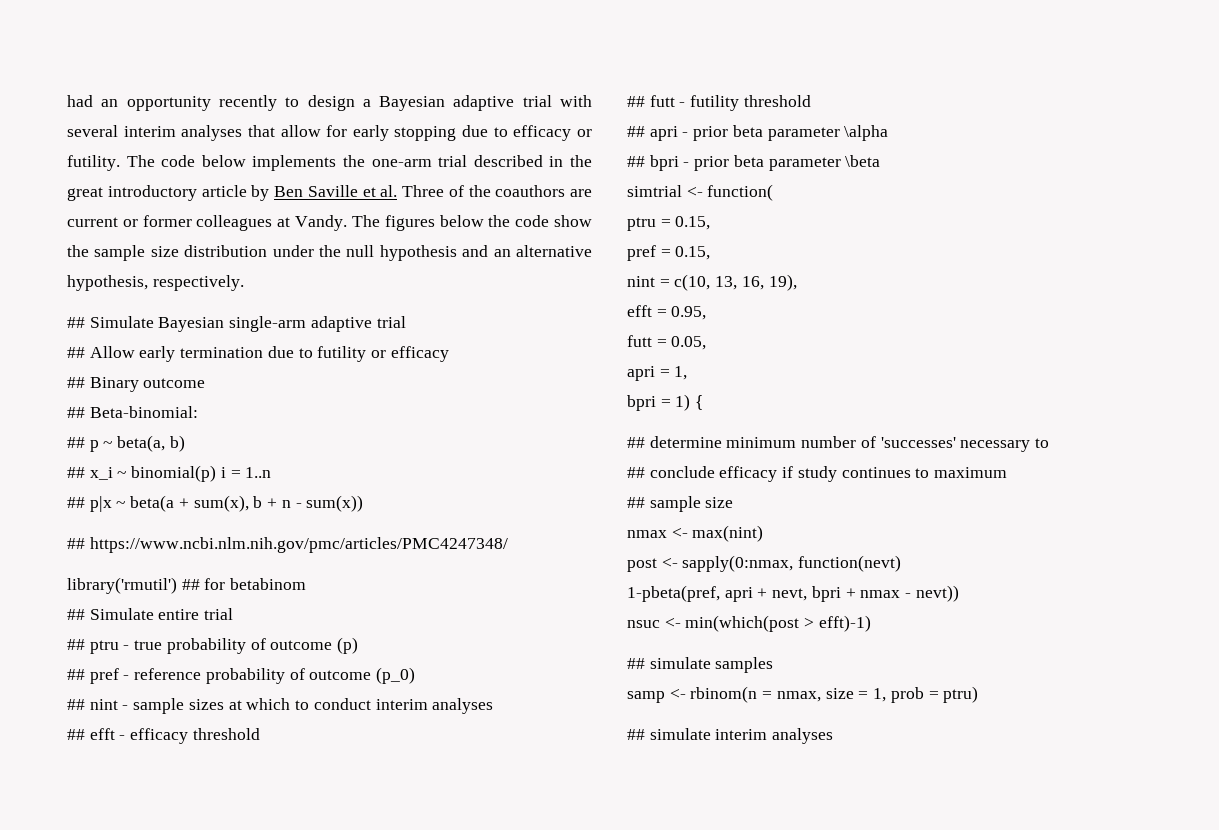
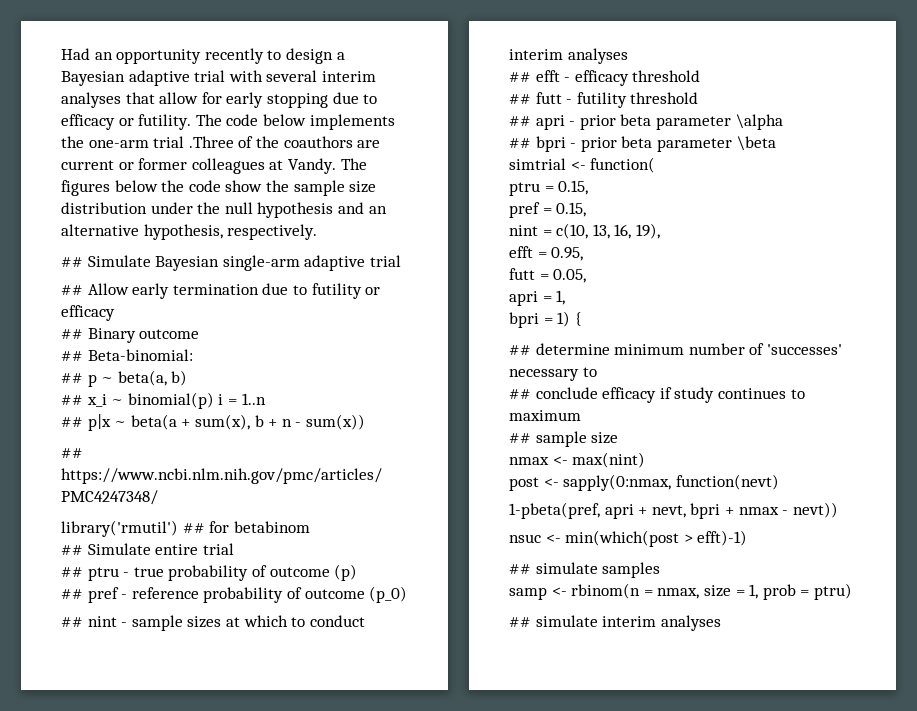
[67,95,93,107] had -> [61,48,90,60] Had
[473,155,593,167] [67,185,444,201] described in the great introductory article by Ben Saville et al. Three -> [188,136,234,148] .Three

